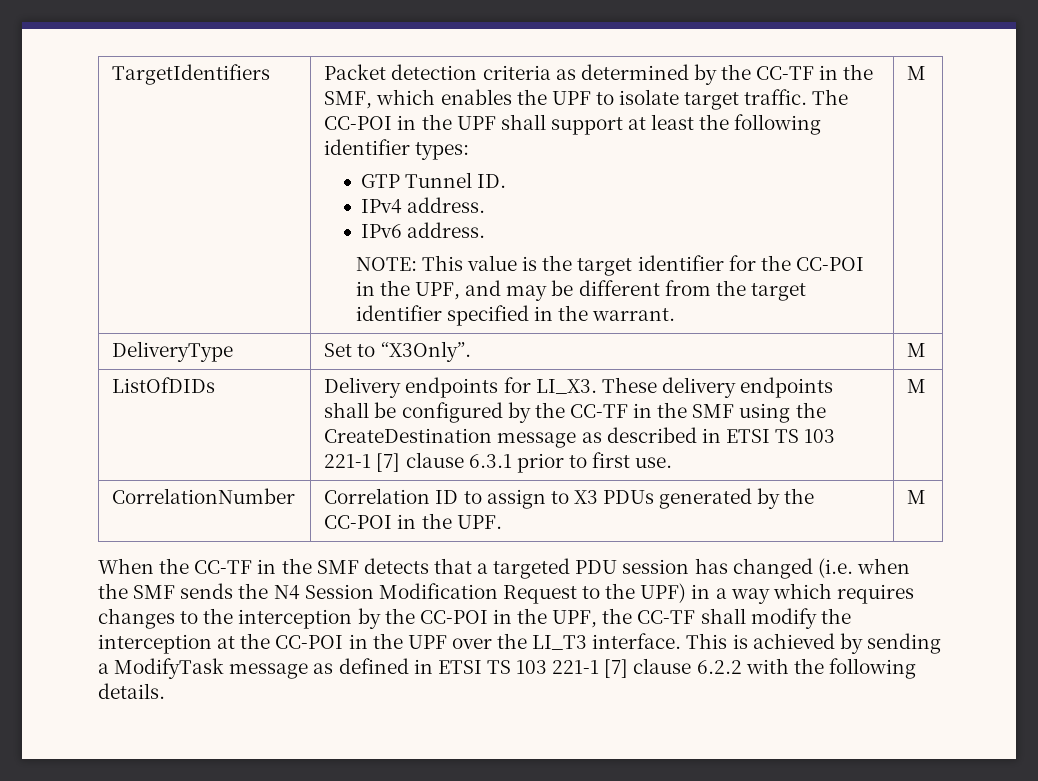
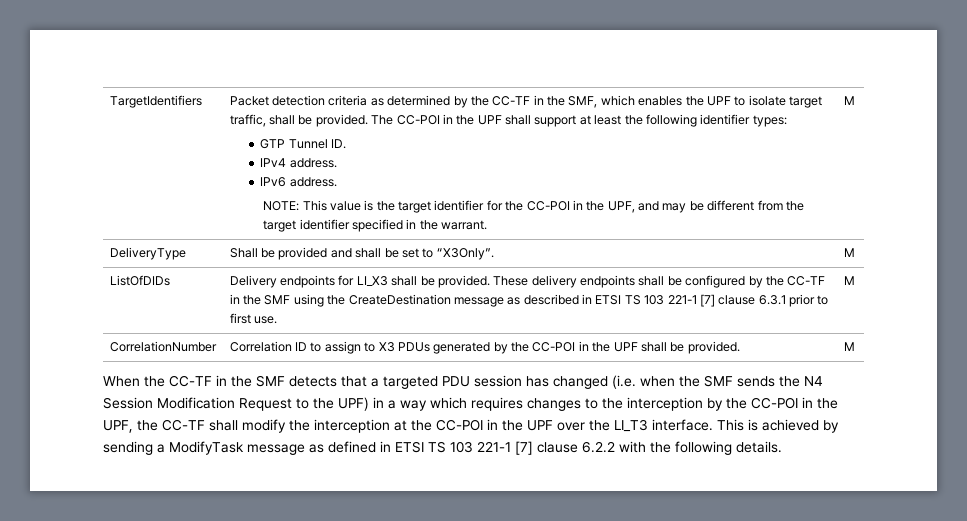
[744,89,808,105] traffic. -> [229,114,368,127] traffic, shall be provided.
[324,343,353,357] Set -> [229,247,419,260] Shall be provided and shall be set
[535,379,597,394] LI_X3. -> [356,275,490,288] LI_X3 shall be provided.
[456,515,502,529] UPF. -> [613,341,740,354] UPF shall be provided.

